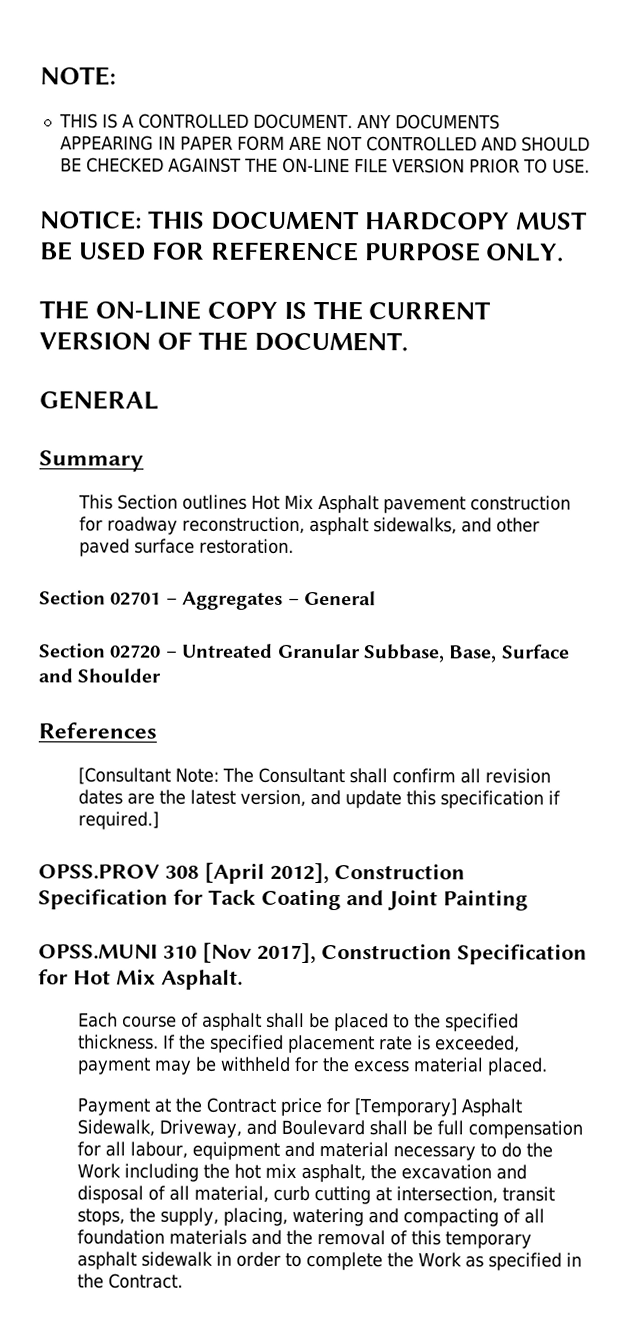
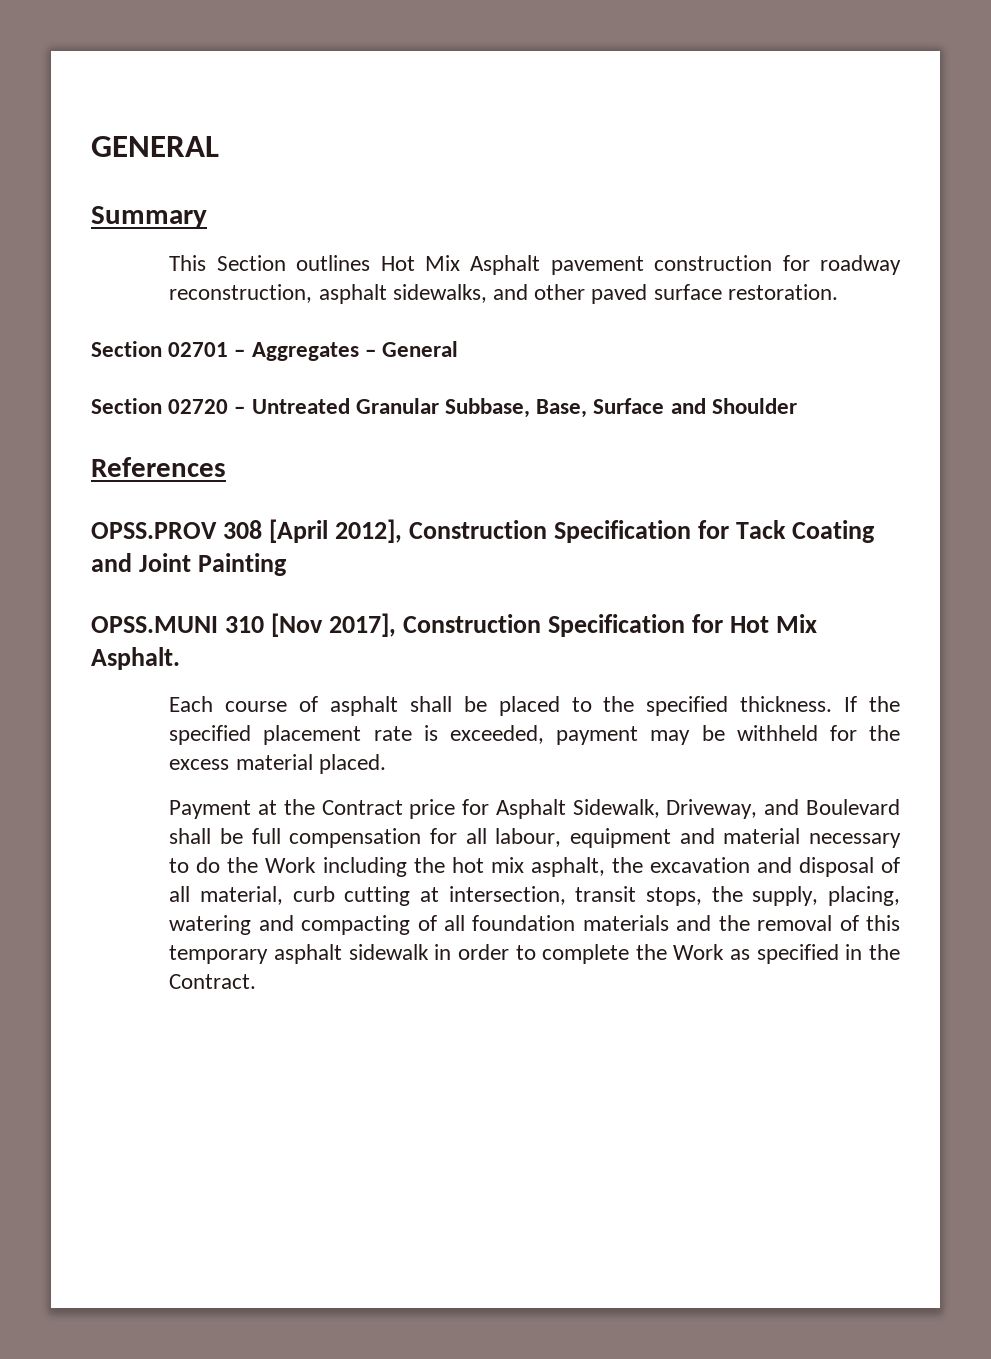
[40,66,116,86] [58,113,500,130] [59,135,590,152] [59,157,590,174] [40,210,587,231] [39,241,565,262] [39,300,491,321] [39,331,408,352] NOTE: // THIS IS A CONTROLLED DOCUMENT. ANY DOCUMENTS APPEARING IN PAPER FORM ARE NOT CONTROLLED AND SHOULD BE CHECKED AGAINST THE ON-LINE FILE VERSION PRIOR TO USE. // NOTICE: THIS DOCUMENT HARDCOPY MUST BE USED FOR REFERENCE PURPOSE ONLY. // THE ON-LINE COPY IS THE CURRENT VERSION OF THE DOCUMENT. // -> (91, 146) none
[77,767,551,785] [77,789,561,809] [77,811,159,830] // [Consultant Note: The Consultant shall confirm all revision dates are the latest version, and update this specification if required.] -> (226, 467) none
[353,1098,457,1117] [Temporary] -> (490, 807) none

